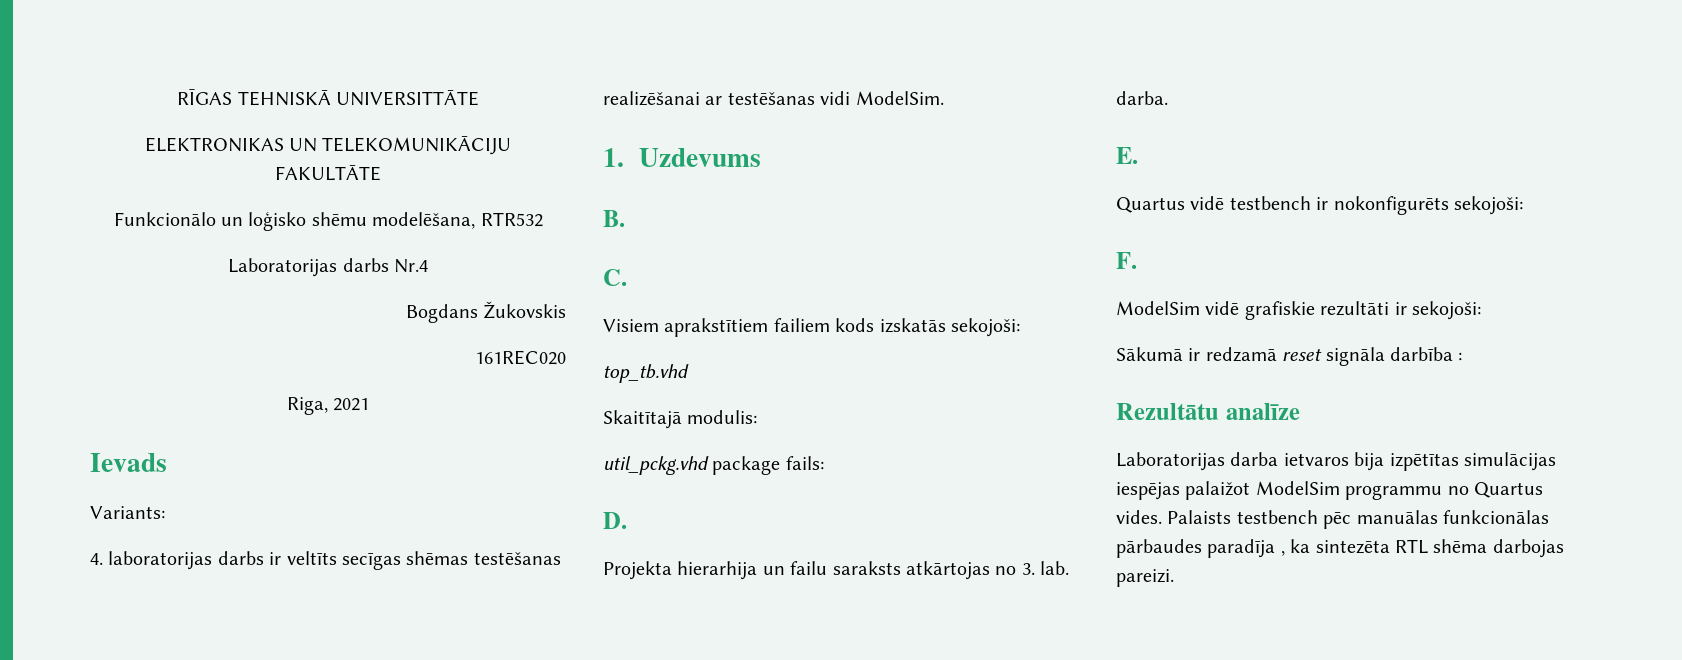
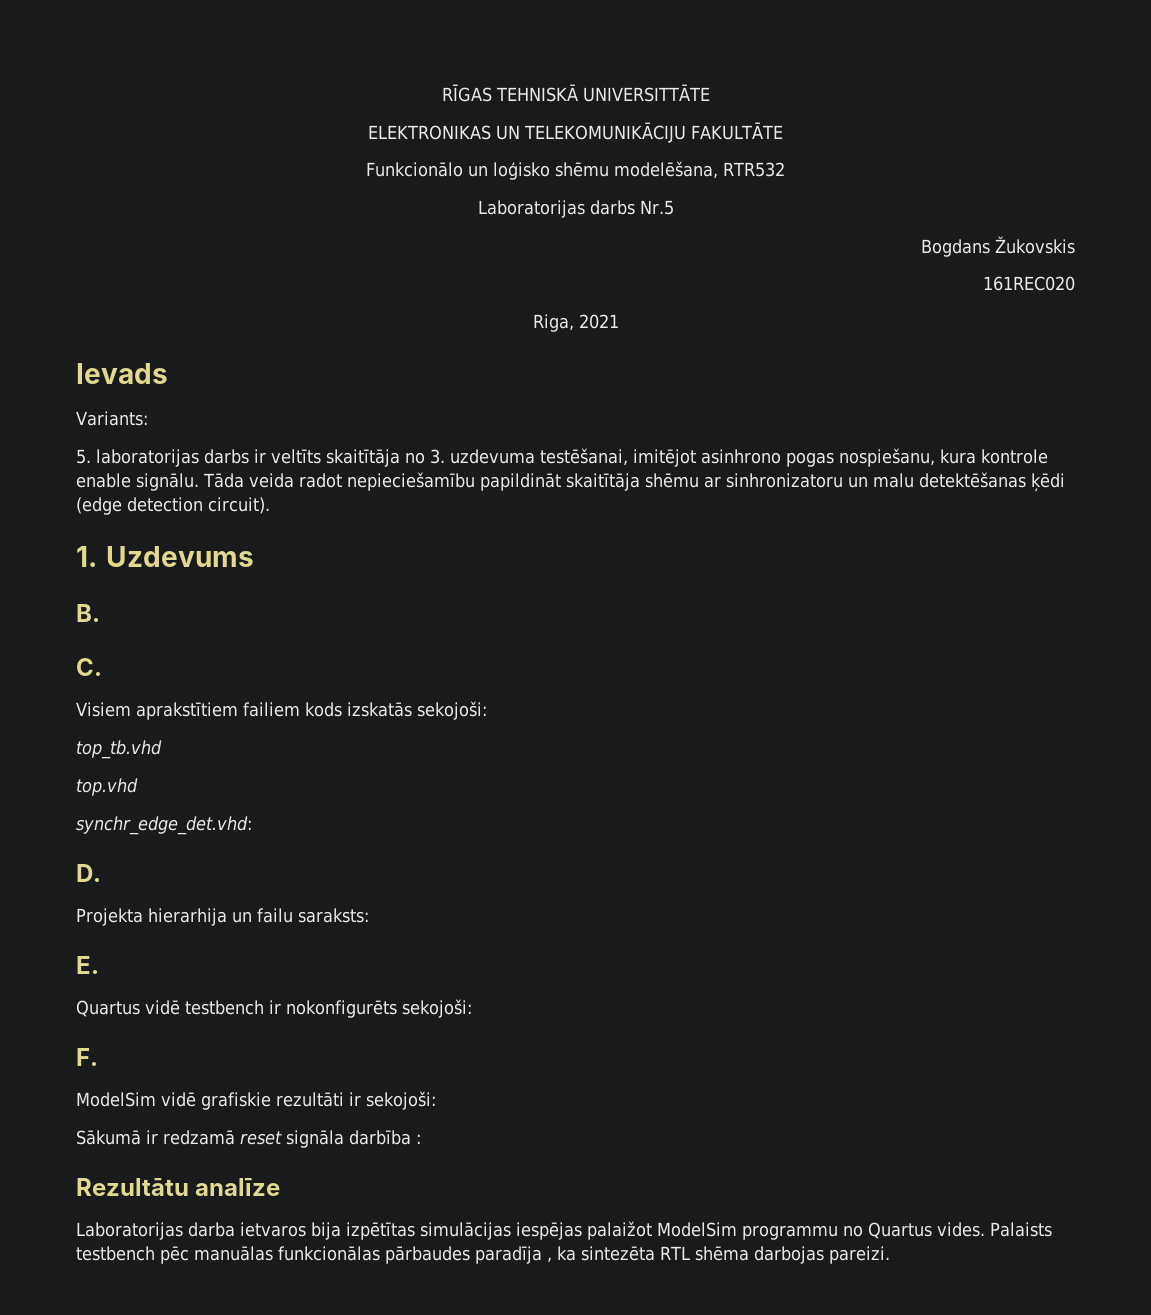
[393,259,428,273] Nr.4 -> [639,200,674,215] Nr.5
[90,553,103,565] 4. -> [76,449,91,464] 5.
[342,551,561,570] [603,91,944,106] secīgas shēmas testēšanas realizēšanai ar testēšanas vidi ModelSim. -> [326,448,1048,467] [76,472,1065,492] [76,497,270,515] skaitītāja no 3. uzdevuma testēšanai, imitējot asinhrono pogas nospiešanu, kura kontrole enable signālu. Tāda veida radot nepieciešamību papildināt skaitītāja shēmu ar sinhronizatoru un malu detektēšanas ķēdi (edge detection circuit).
[603,410,758,429] [603,456,824,475] Skaitītajā modulis: // util_pckg.vhd package fails: -> [76,778,138,796] [76,816,252,835] top.vhd // synchr_edge_det.vhd:
[832,561,1070,580] [1116,91,1168,105] saraksts atkārtojas no 3. lab. darba. -> [298,908,369,923] saraksts:

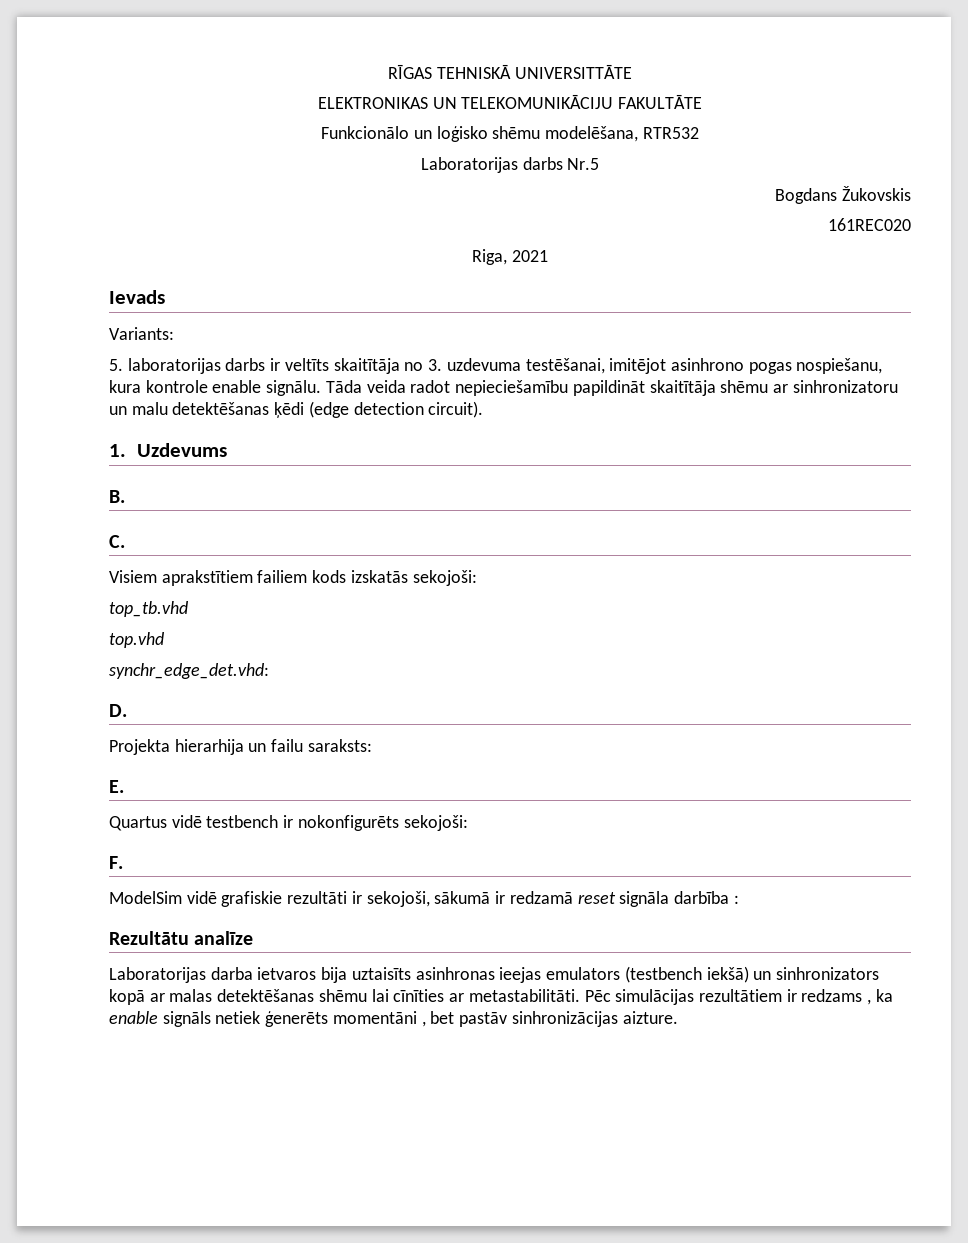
[366,1091,436,1110] [76,1130,141,1145] sekojoši: // Sākumā -> [366,891,491,907] sekojoši, sākumā
[346,1221,1052,1240] [76,1246,890,1264] izpētītas simulācijas iespējas palaižot ModelSim programmu no Quartus vides. Palaists testbench pēc manuālas funkcionālas pārbaudes paradīja , ka sintezēta RTL shēma darbojas pareizi. -> [351,966,879,983] [109,989,893,1005] [109,1011,678,1027] uztaisīts asinhronas ieejas emulators (testbench iekšā) un sinhronizators kopā ar malas detektēšanas shēmu lai cīnīties ar metastabilitāti. Pēc simulācijas rezultātiem ir redzams , ka enable signāls netiek ģenerēts momentāni , bet pastāv sinhronizācijas aizture.

